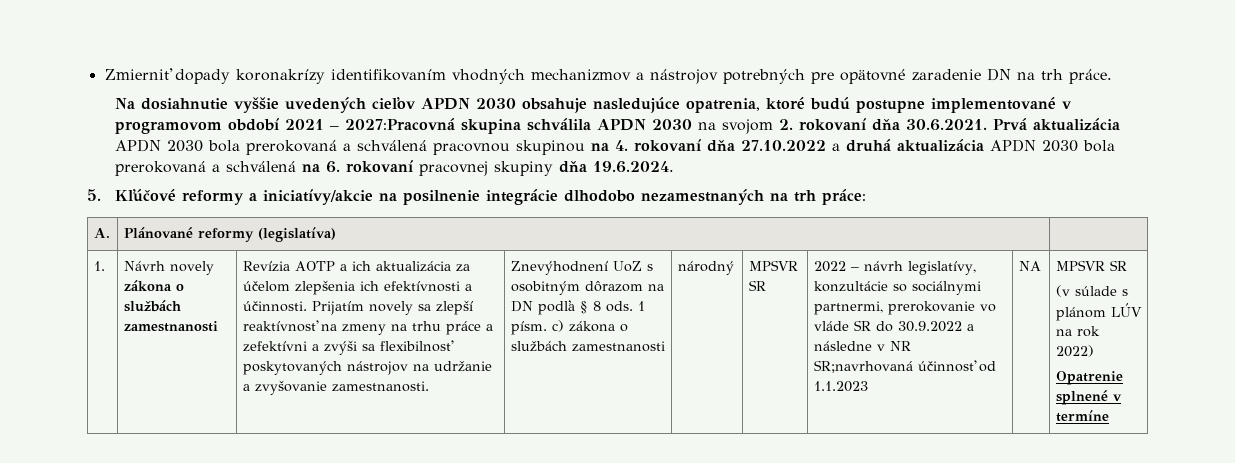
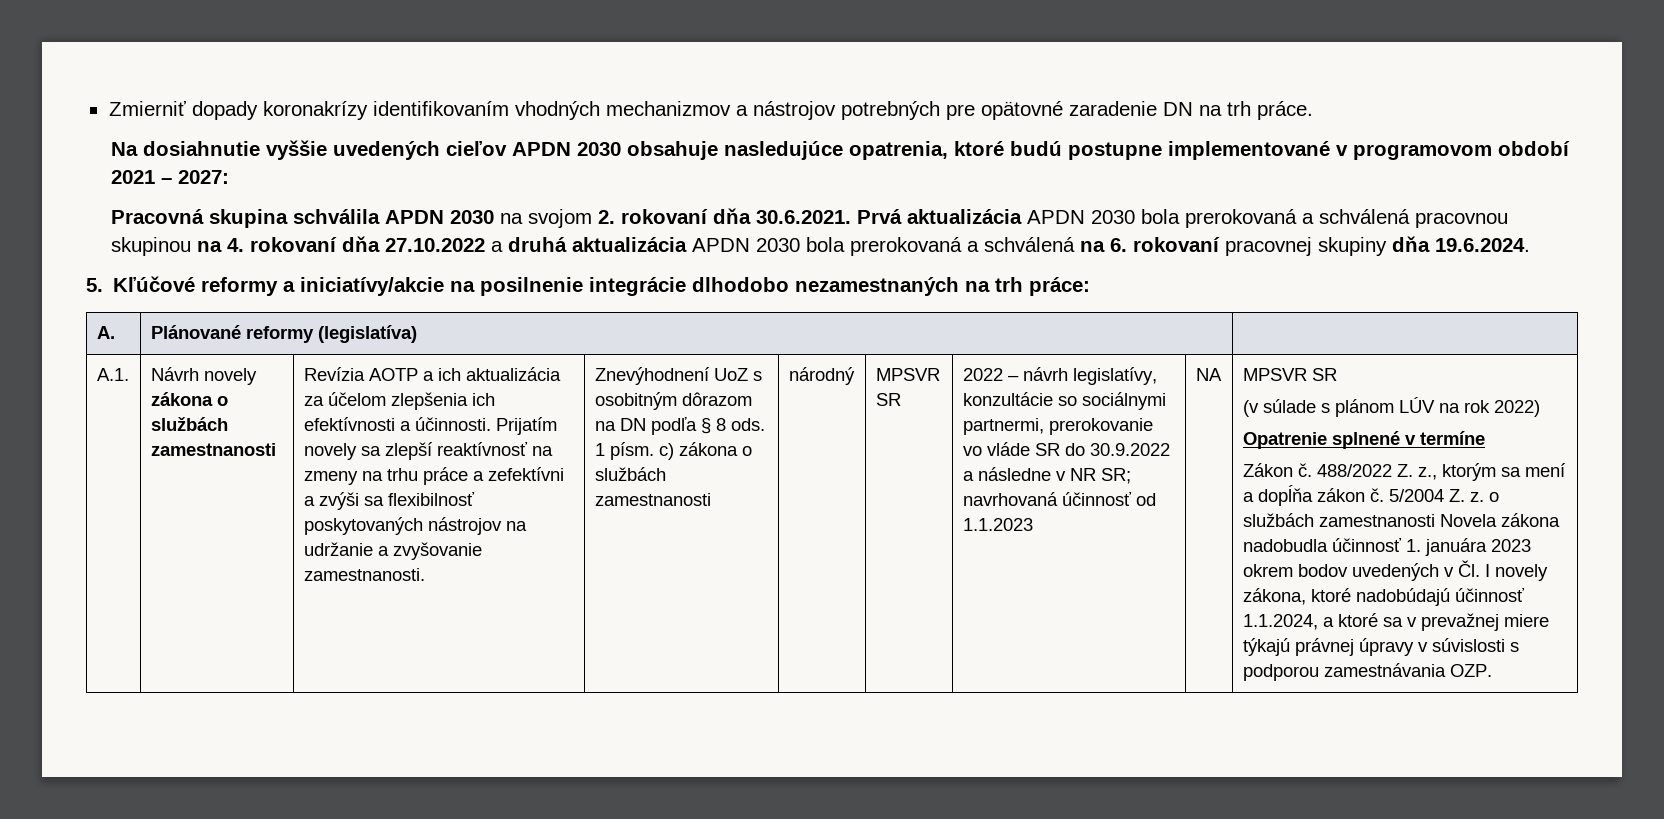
[345,118,456,130] 2027:Pracovná -> [178,170,230,184] [111,209,205,224] 2027: // Pracovná
[93,261,105,271] 1. -> [96,368,129,381] A.1.
[813,360,913,373] SR;navrhovaná -> [1100,468,1131,484] [962,492,1058,506] SR; navrhovaná
(1109, 416) none -> [1242,463,1566,481] [1242,485,1499,506] [1242,513,1560,527] [1242,538,1531,556] [1242,560,1548,581] [1242,588,1525,606] [1242,613,1549,631] [1242,638,1519,656] [1242,663,1492,681] // Zákon č. 488/2022 Z. z., ktorým sa mení a dopĺňa zákon č. 5/2004 Z. z. o službách zamestnanosti Novela zákona nadobudla účinnosť 1. januára 2023 okrem bodov uvedených v Čl. I novely zákona, ktoré nadobúdajú účinnosť 1.1.2024, a ktoré sa v prevažnej miere týkajú právnej úpravy v súvislosti s podporou zamestnávania OZP.

